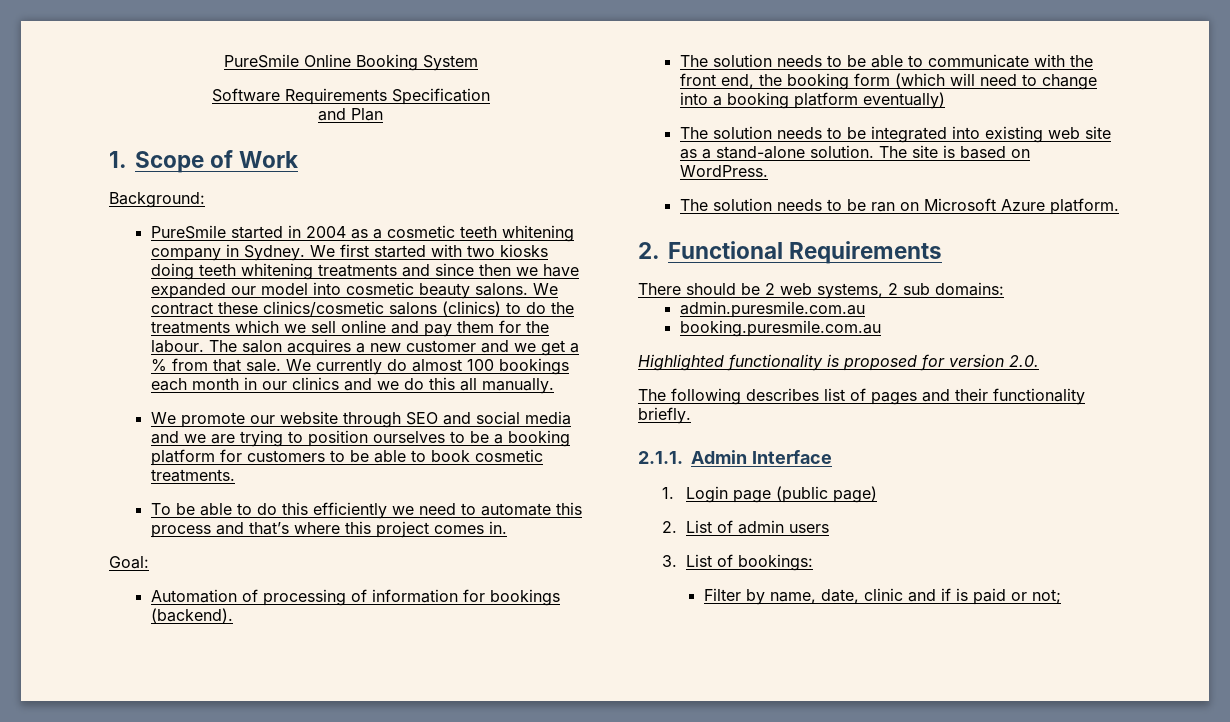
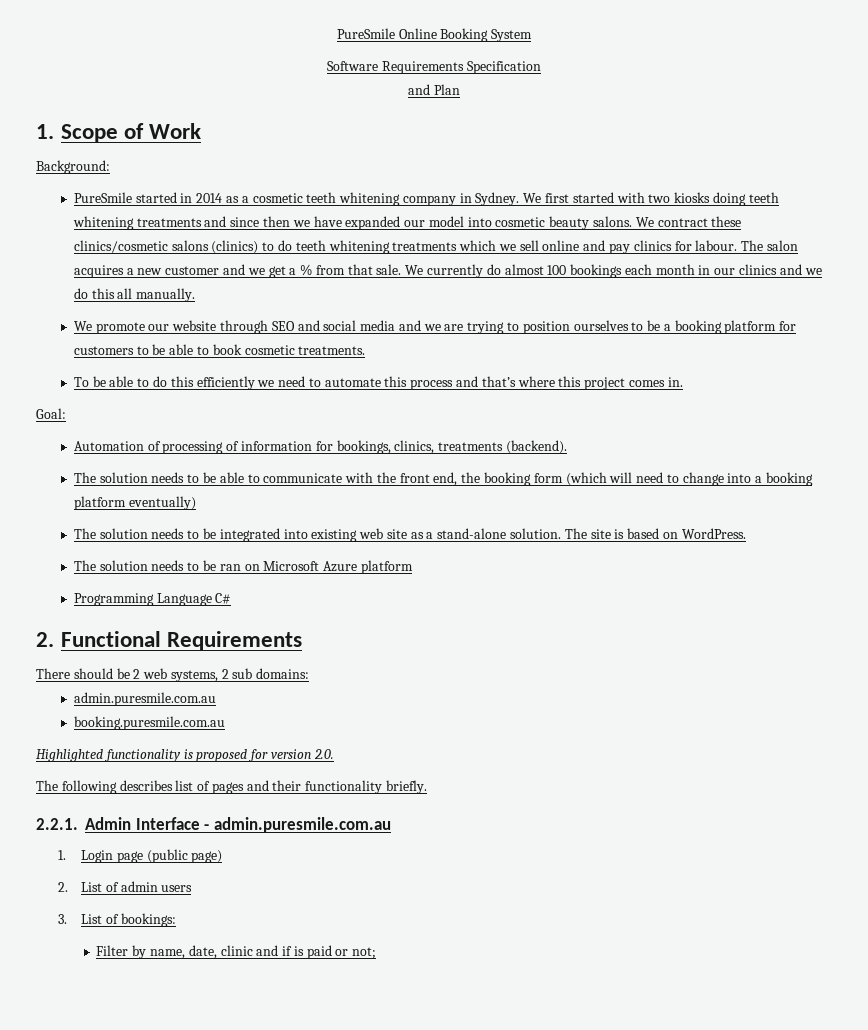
[305,226,346,238] 2004 -> [196,193,223,203] 2014
[550,302,574,314] the -> [295,240,390,254] teeth whitening
[456,320,549,333] them for the -> [633,240,692,251] clinics for
[489,589,560,606] bookings -> [336,440,504,454] bookings, clinics, treatments
[1049,198,1119,215] platform. -> [360,560,413,574] [73,593,232,606] platform // Programming Language C#
[638,451,683,464] 2.1.1. -> [36,818,78,830] 2.2.1.
(832, 457) none -> [204,817,391,833] - admin.puresmile.com.au

